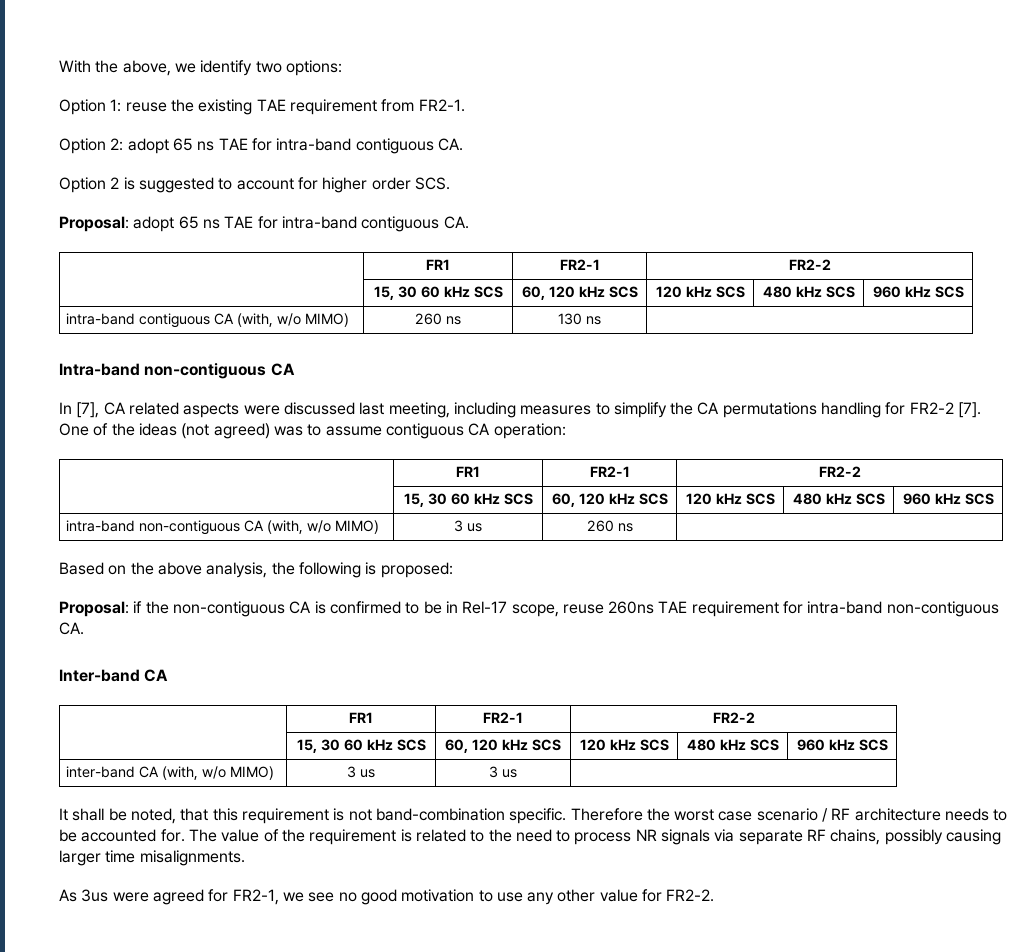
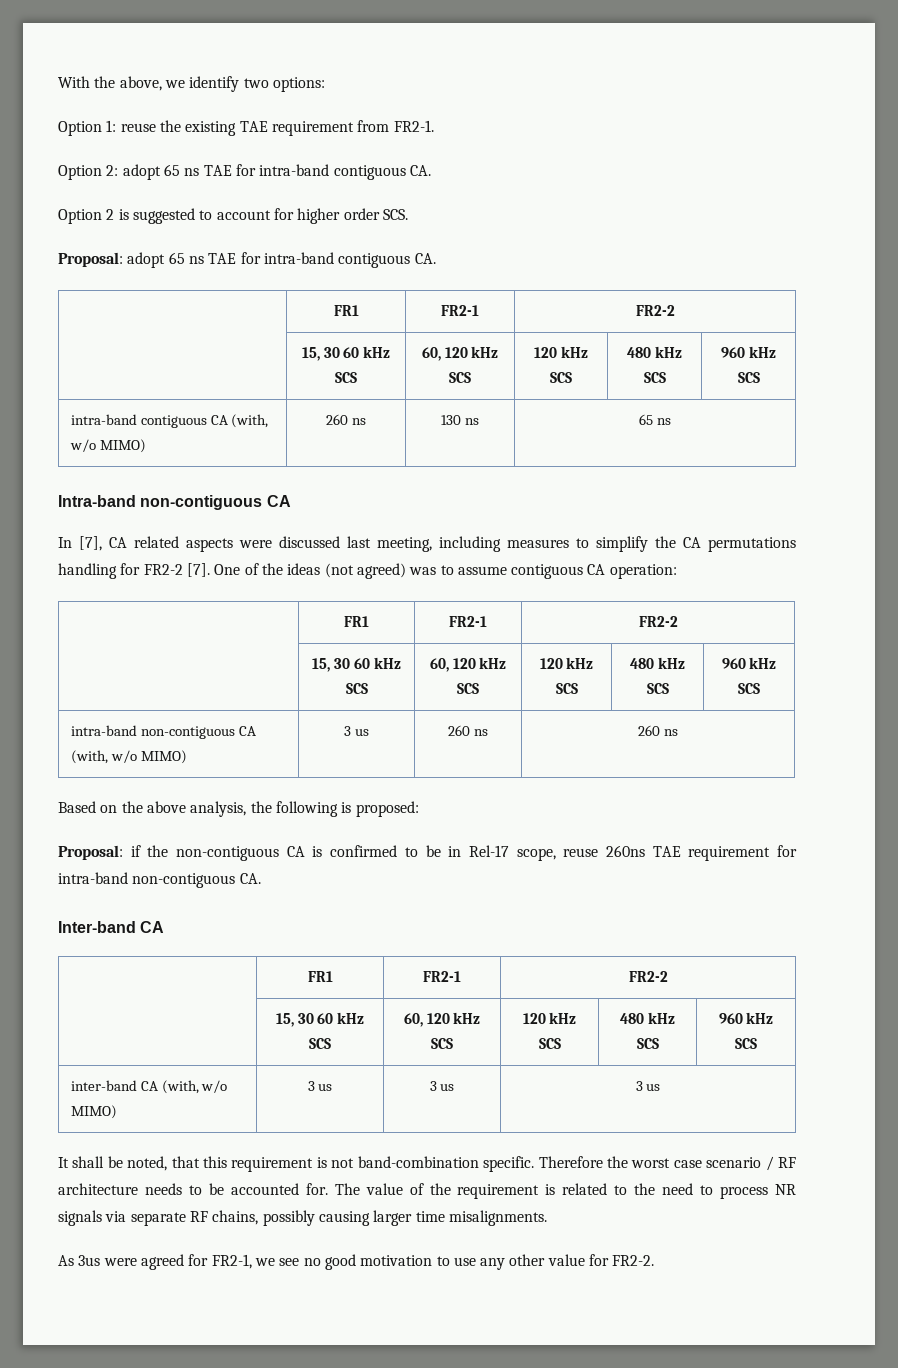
(601, 320) none -> [639,414,671,425] 65 ns
(633, 527) none -> [638,725,678,736] 260 ns
(517, 773) none -> [635,1081,661,1091] 3 us

